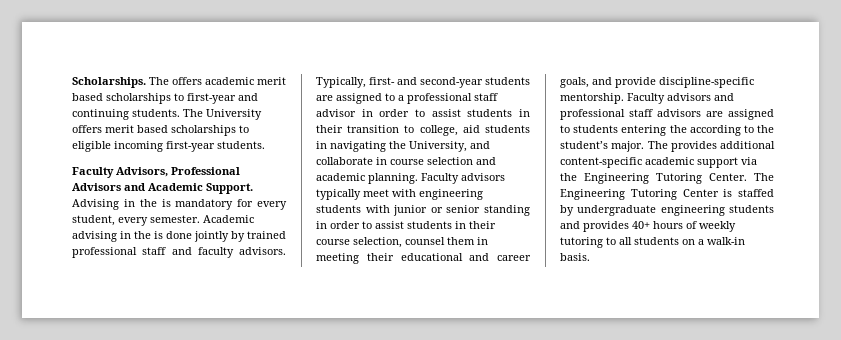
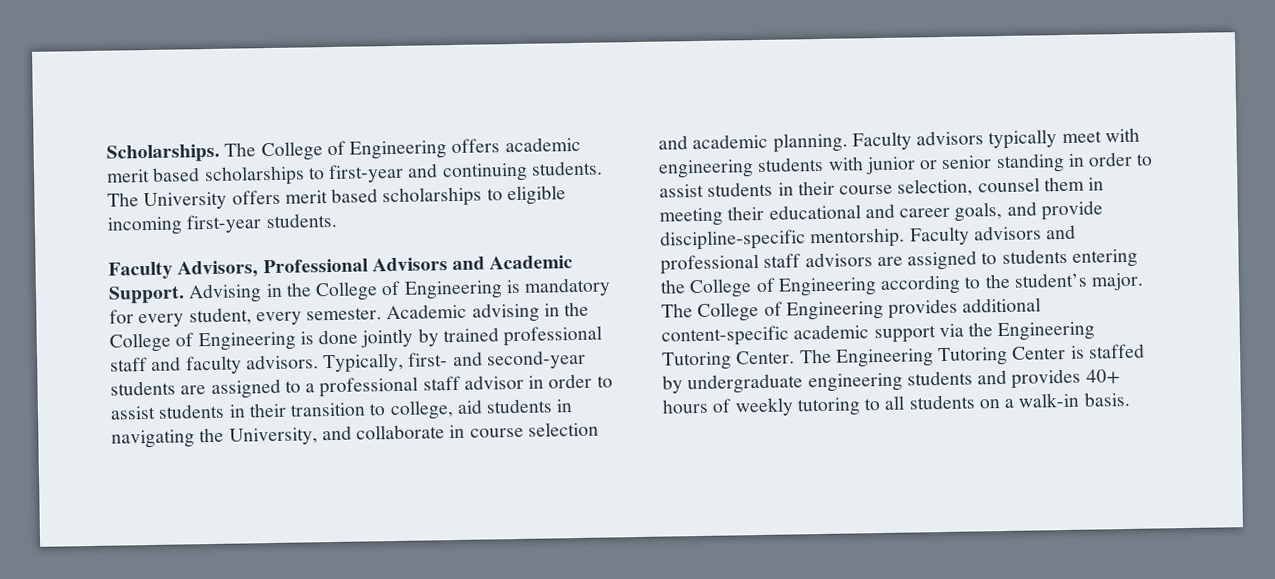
(169, 81) none -> [260,140,448,162] College of Engineering
(157, 203) none -> [315,280,503,302] College of Engineering
(151, 235) none -> [109,331,296,353] College of Engineering
(687, 129) none -> [689,277,877,299] College of Engineering
(668, 145) none -> [697,300,884,323] College of Engineering

